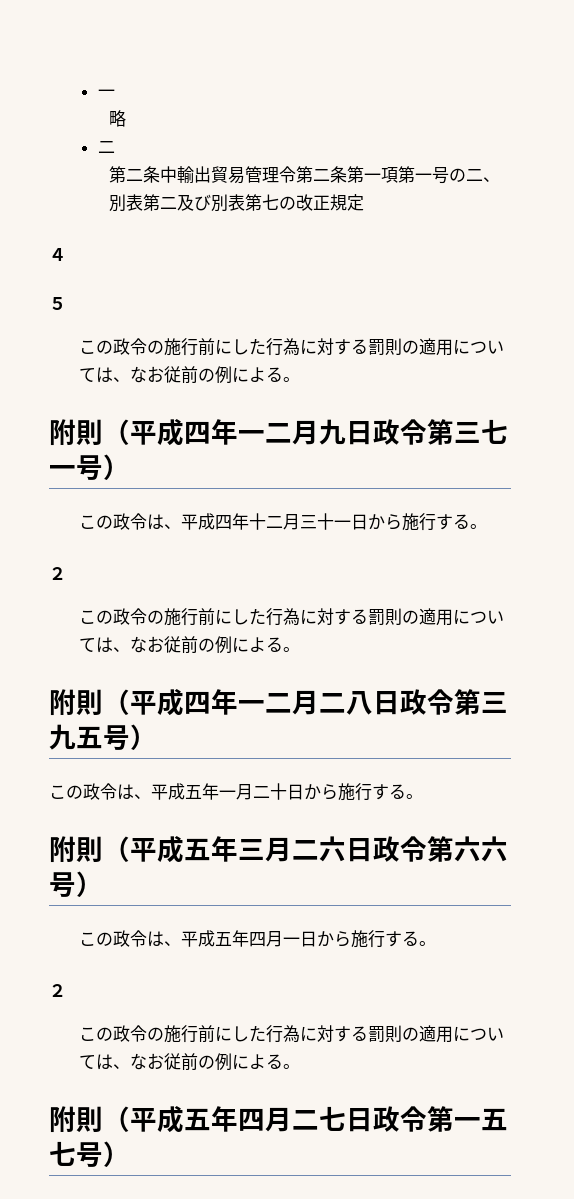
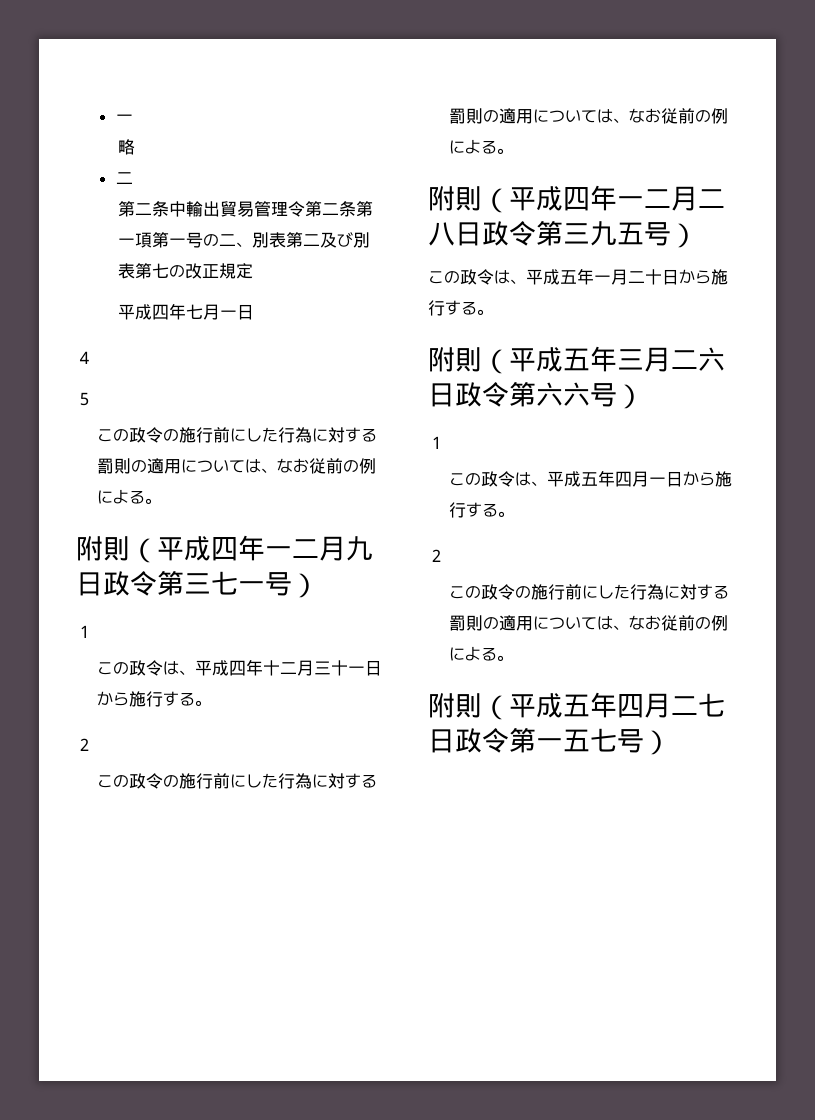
(364, 202) none -> [118,303,255,320] // 平成四年七月一日
(130, 467) none -> [76,625,93,638] // １
(103, 884) none -> [428,436,445,449] // １

